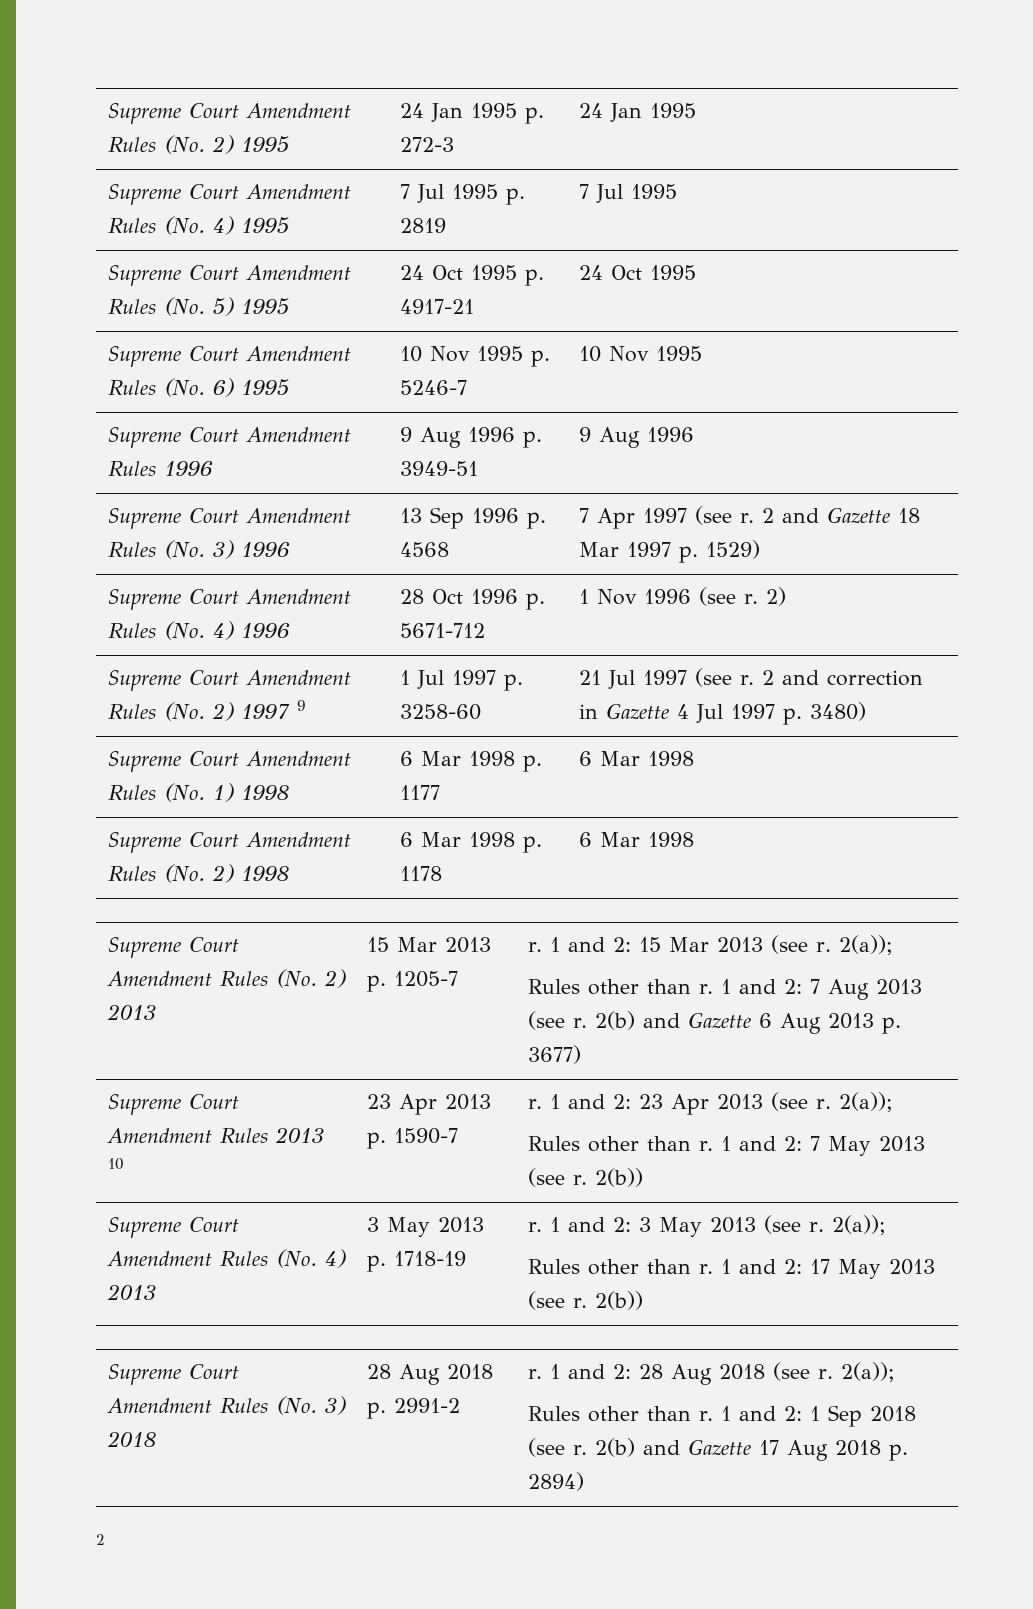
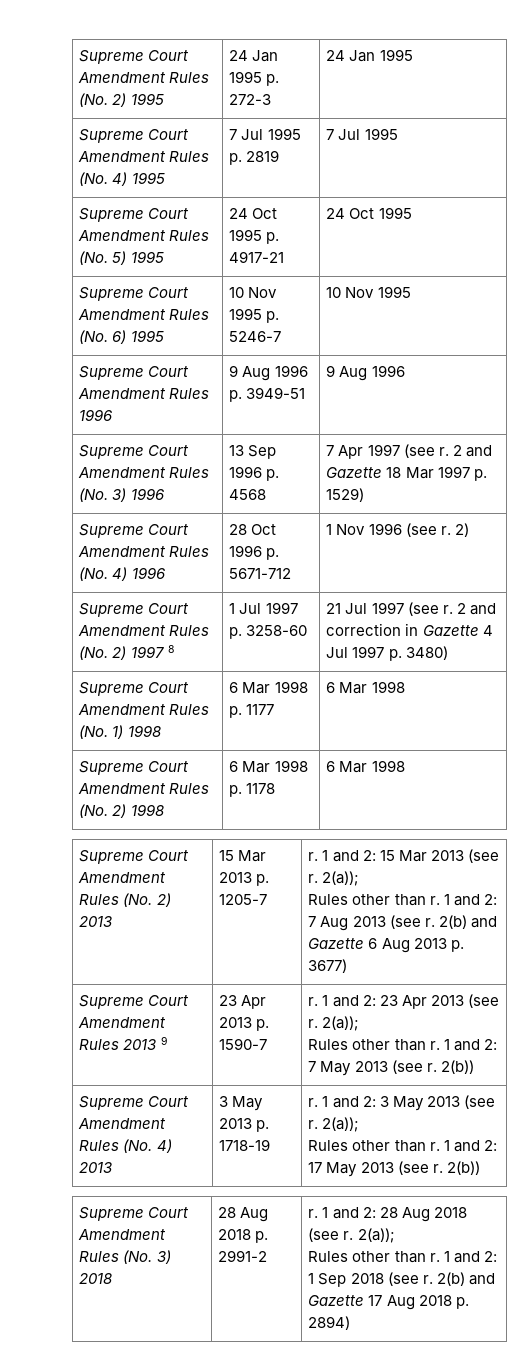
[296,700,306,711] 9 -> [167,645,175,653] 8
[107,1158,124,1170] 10 -> [160,1036,168,1045] 9
[96,1534,105,1545] // 2 -> (351, 1323) none

